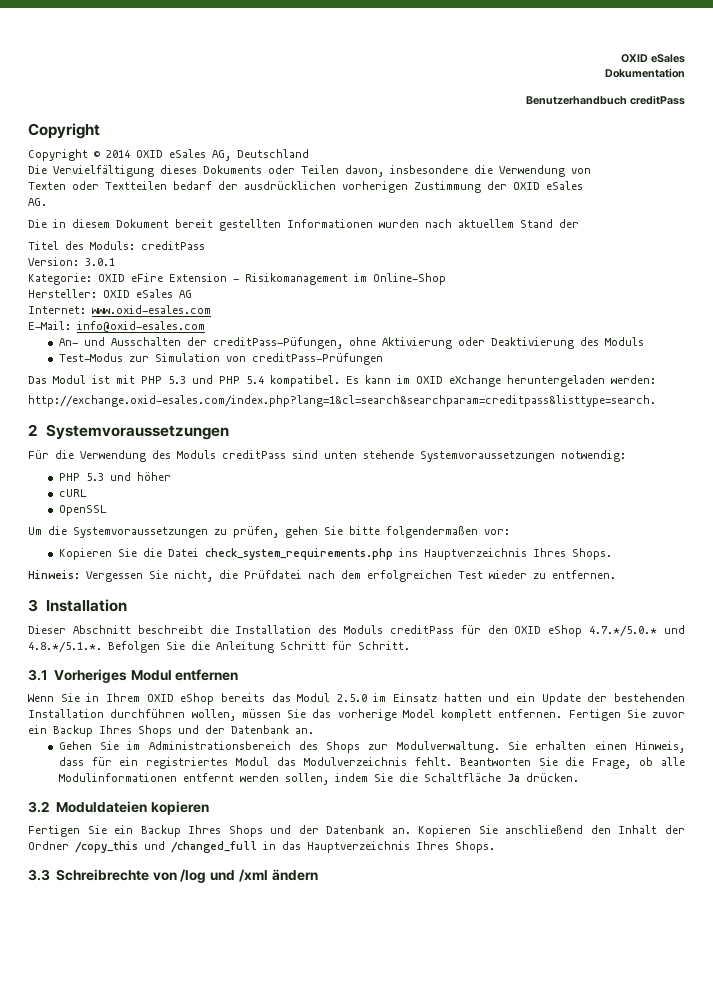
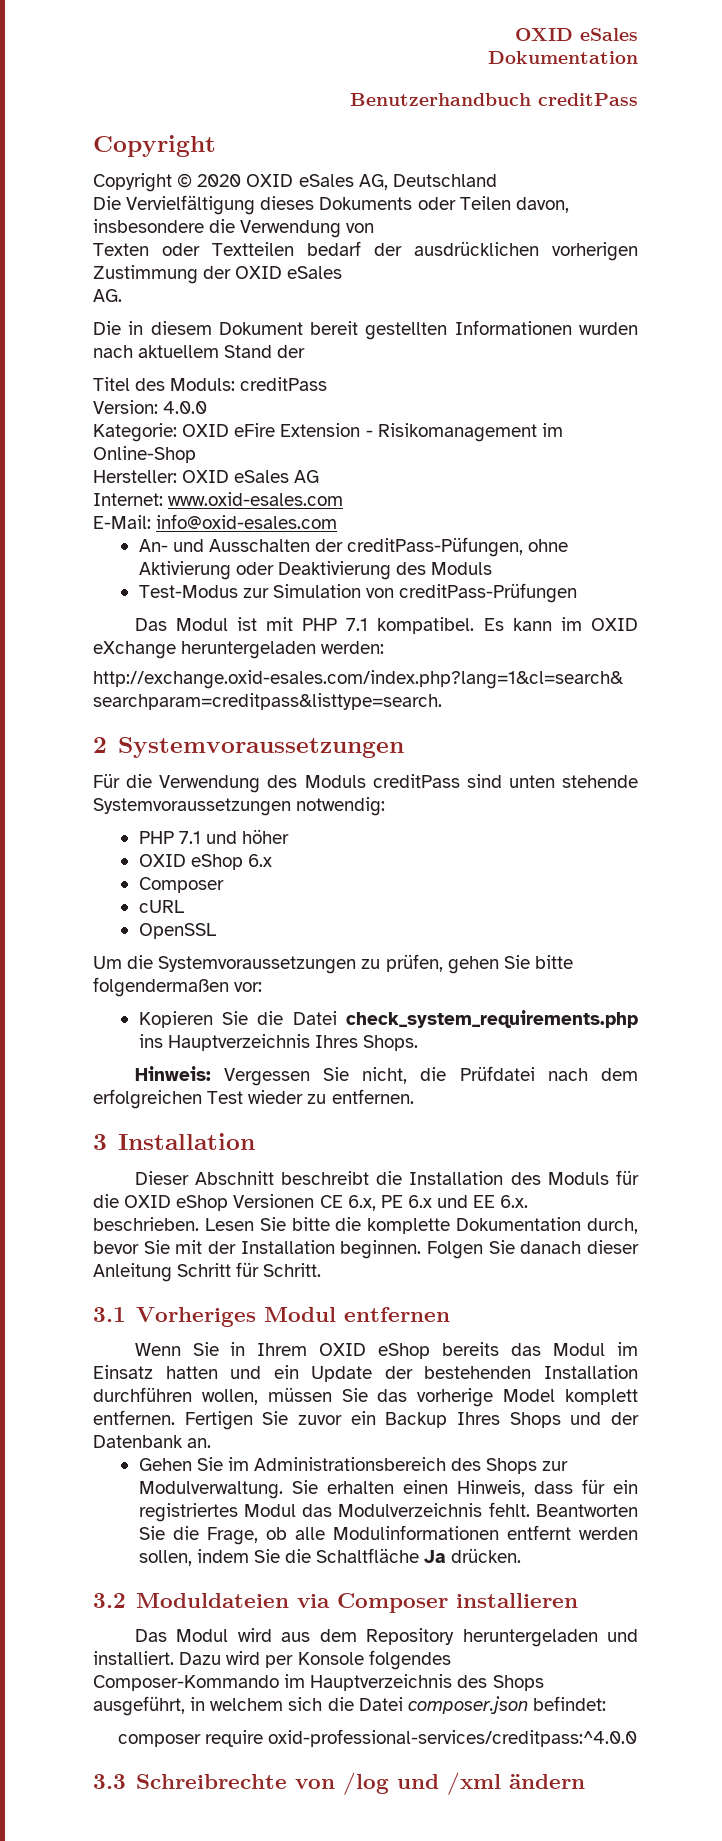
[106,150,130,158] 2014 -> [197,174,242,187] 2020
[85,258,115,266] 3.0.1 -> [163,401,208,414] 4.0.0
[168,375,264,384] 5.3 und PHP 5.4 -> [346,618,369,631] 7.1
[85,473,104,481] 5.3 -> [178,831,201,844] 7.1
(171, 476) none -> [138,854,272,870] [138,877,224,893] // OXID eShop 6.x // Composer
[389,625,685,637] [28,641,210,653] creditPass für den OXID eShop 4.7.*/5.0.* und 4.8.*/5.1.*. Befolgen Sie die -> [616,1170,639,1185] [93,1194,529,1211] [93,1217,639,1234] [93,1240,640,1259] für die OXID eShop Versionen CE 6.x, PE 6.x und EE 6.x. beschrieben. Lesen Sie bitte die komplette Dokumentation durch, bevor Sie mit der Installation beginnen. Folgen Sie danach dieser
[336,694,367,702] 2.5.0 -> (606, 1349) none
[150,801,209,815] [28,825,685,837] [28,841,495,853] kopieren // Fertigen Sie ein Backup Ihres Shops und der Datenbank an. Kopieren Sie anschließend den Inhalt der Ordner /copy_this und /changed_full in das Hauptverzeichnis Ihres Shops. -> [296,1593,578,1613] [134,1628,638,1647] [93,1650,451,1670] [93,1674,544,1691] [93,1696,606,1716] [117,1729,637,1747] via Composer installieren // Das Modul wird aus dem Repository heruntergeladen und installiert. Dazu wird per Konsole folgendes Composer-Kommando im Hauptverzeichnis des Shops ausgeführt, in welchem sich die Datei composer.json befindet: // composer require oxid-professional-services/creditpass:^4.0.0

